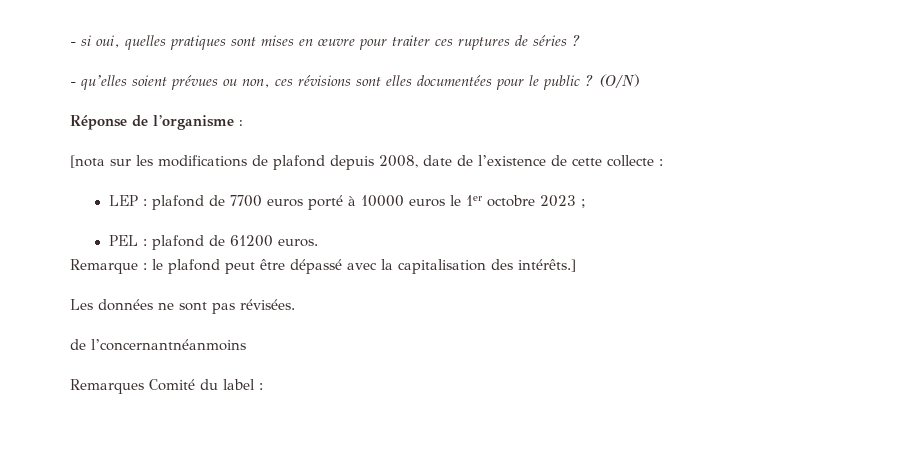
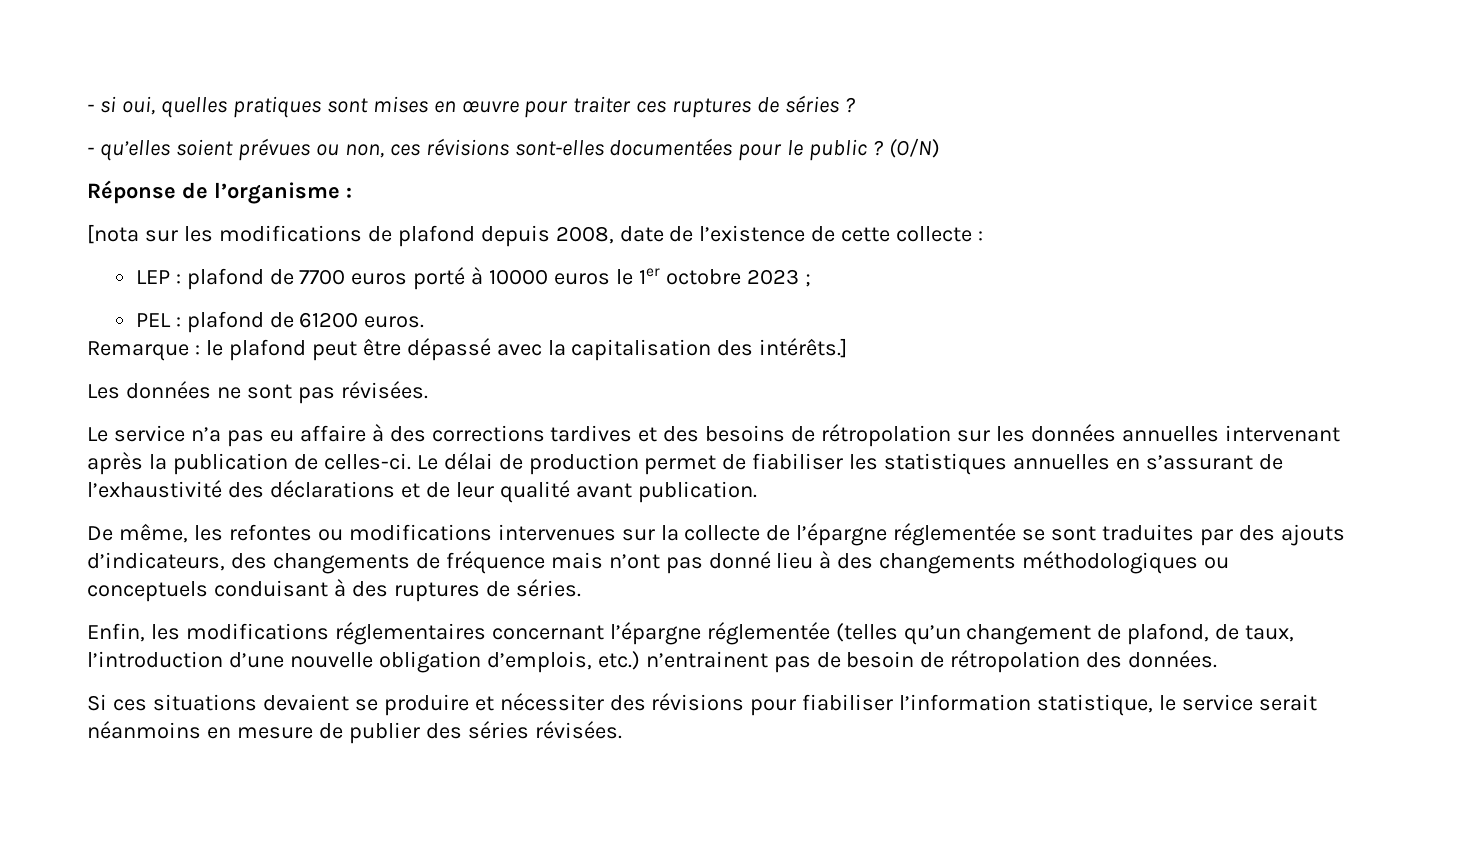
[356,75,412,86] sont elles -> [514,140,604,156] sont-elles
[70,339,246,351] [70,379,263,394] de l’concernantnéanmoins // Remarques Comité du label : -> [87,424,1340,447] [87,452,1283,475] [87,480,757,503] [87,523,1345,546] [87,551,1230,574] [87,579,581,602] [87,622,1295,645] [87,650,1218,673] [87,693,1318,716] [87,721,622,744] Le service n’a pas eu affaire à des corrections tardives et des besoins de rétropolation sur les données annuelles intervenant après la publication de celles-ci. Le délai de production permet de fiabiliser les statistiques annuelles en s’assurant de l’exhaustivité des déclarations et de leur qualité avant publication. // De même, les refontes ou modifications intervenues sur la collecte de l’épargne réglementée se sont traduites par des ajouts d’indicateurs, des changements de fréquence mais n’ont pas donné lieu à des changements méthodologiques ou conceptuels conduisant à des ruptures de séries. // Enfin, les modifications réglementaires concernant l’épargne réglementée (telles qu’un changement de plafond, de taux, l’introduction d’une nouvelle obligation d’emplois, etc.) n’entrainent pas de besoin de rétropolation des données. // Si ces situations devaient se produire et nécessiter des révisions pour fiabiliser l’information statistique, le service serait néanmoins en mesure de publier des séries révisées.

